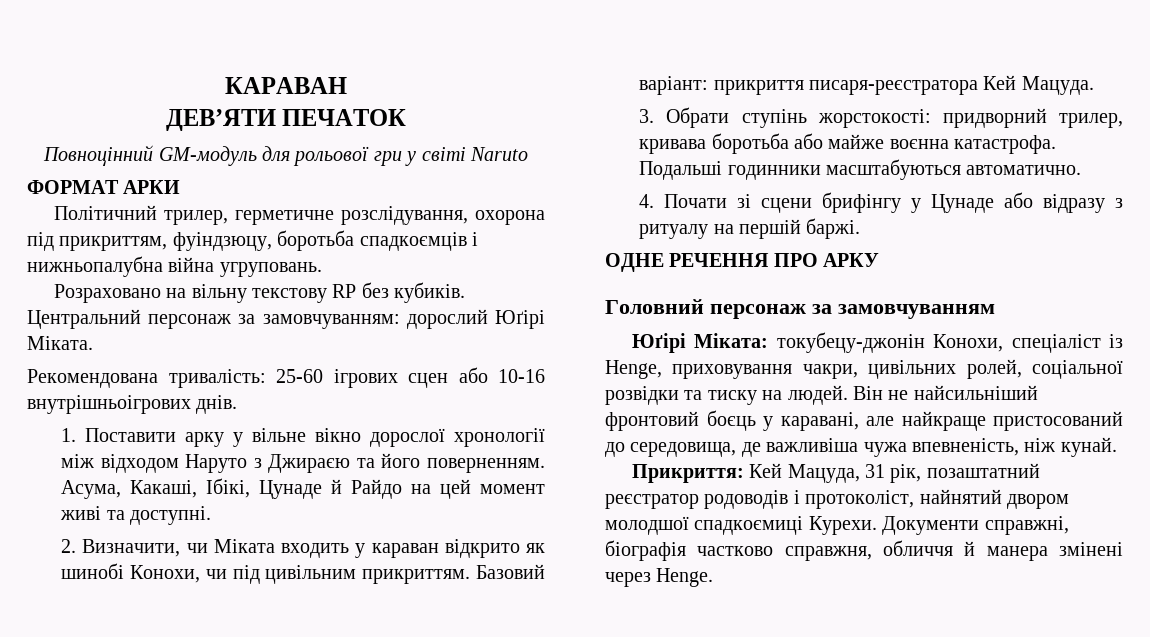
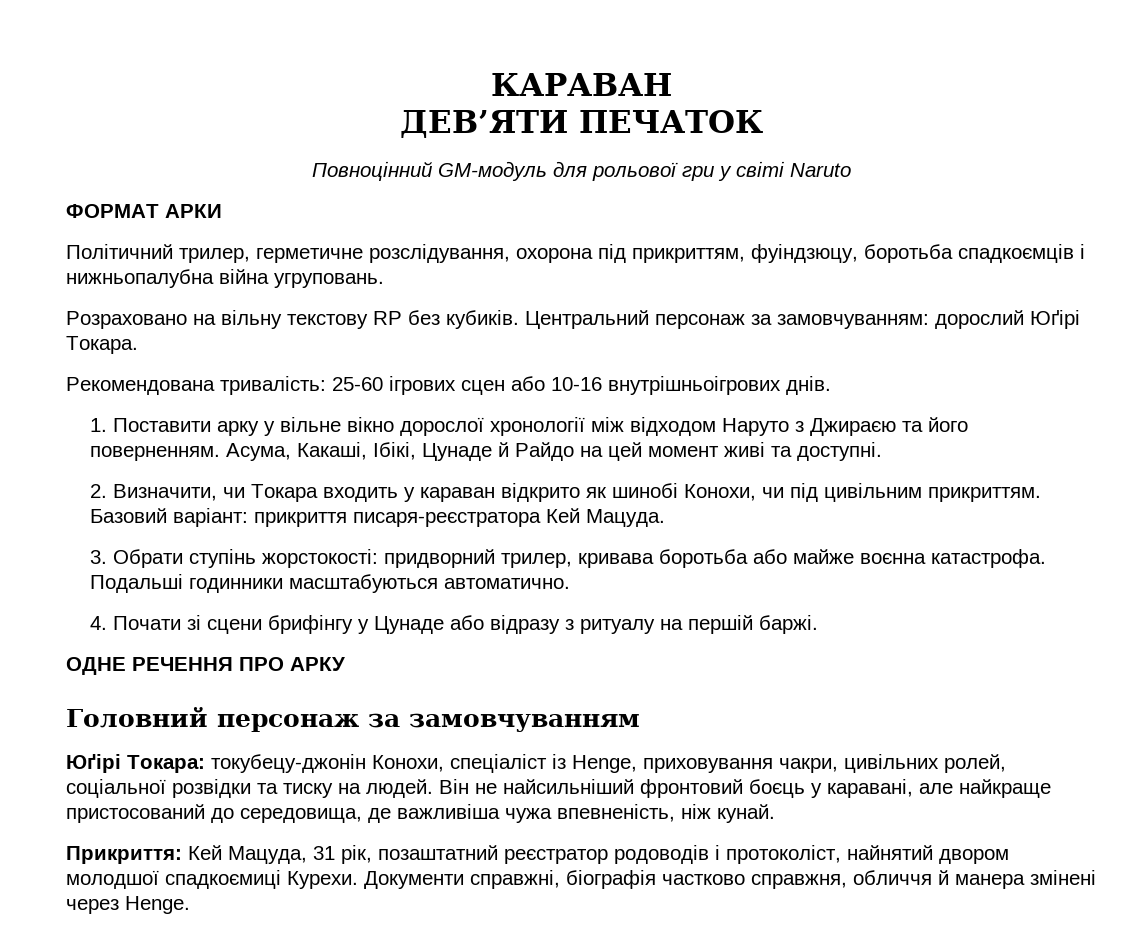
[27,336,93,350] Міката. -> [66,336,138,354] Токара.
[213,539,275,553] Міката -> [251,484,319,502] Токара
[694,333,769,348] Міката: -> [127,755,205,773] Токара:

